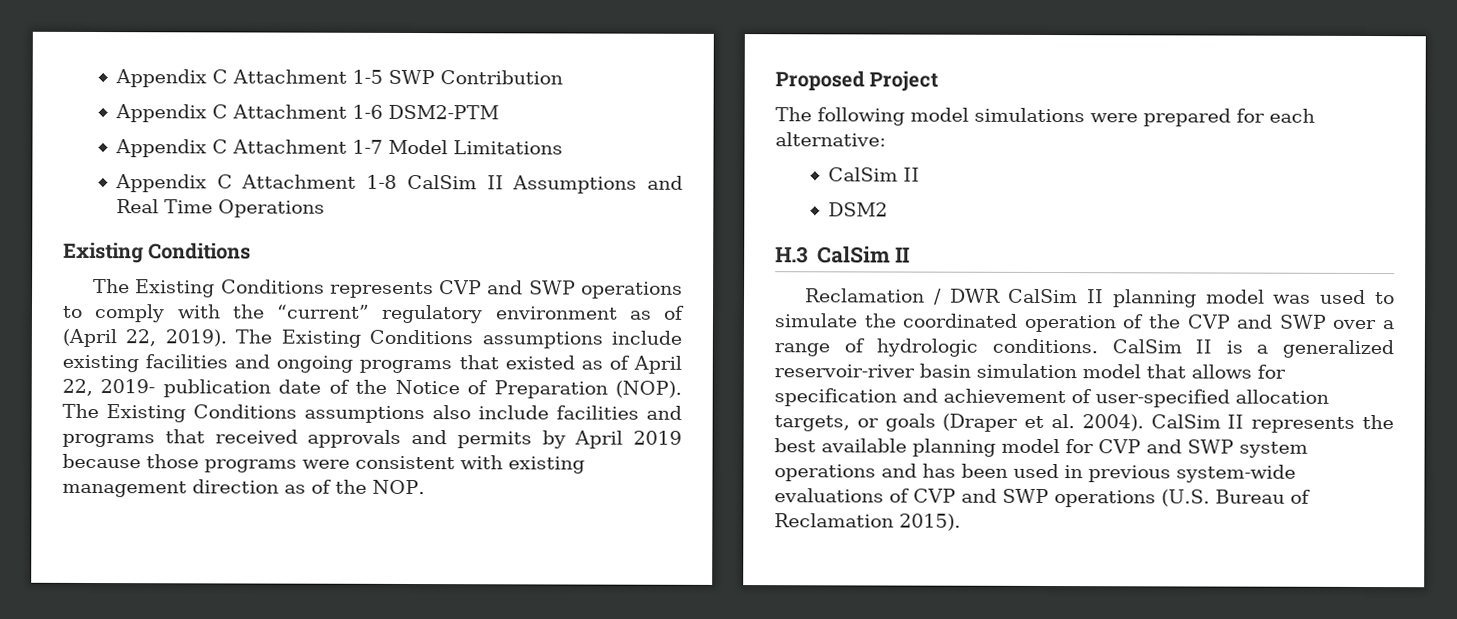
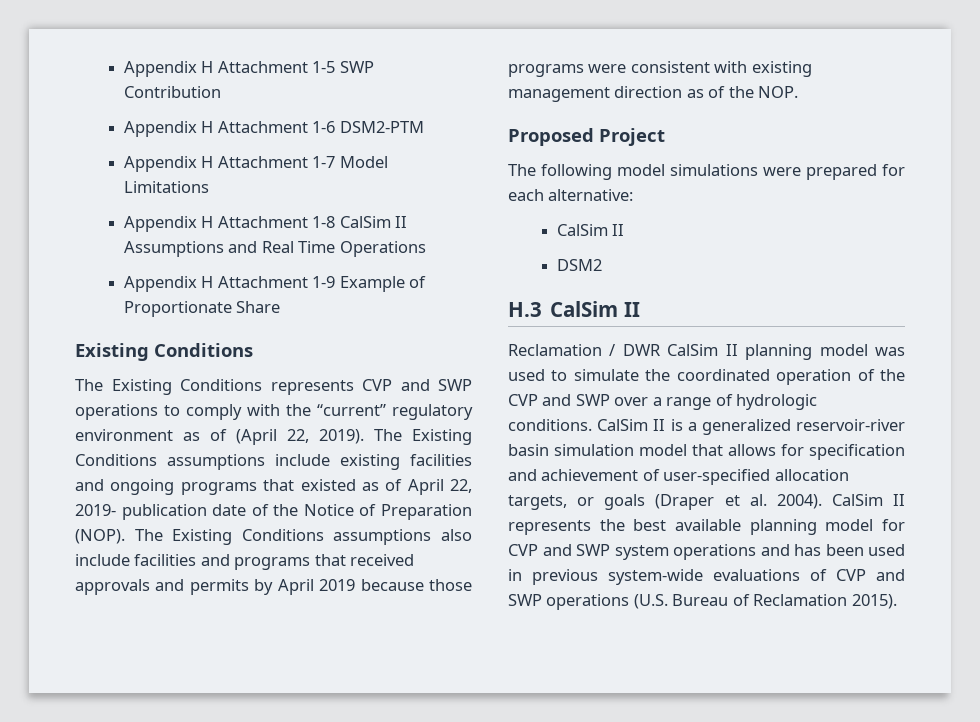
[114,69,228,88] Appendix C -> [123,61,214,77] Appendix H
[211,104,228,119] C -> [201,121,214,133] H
[211,139,228,154] C -> [201,156,214,168] H
[216,174,233,189] C -> [201,216,214,228] H
(325, 208) none -> [123,276,427,292] [123,301,281,317] // Appendix H Attachment 1-9 Example of Proportionate Share

